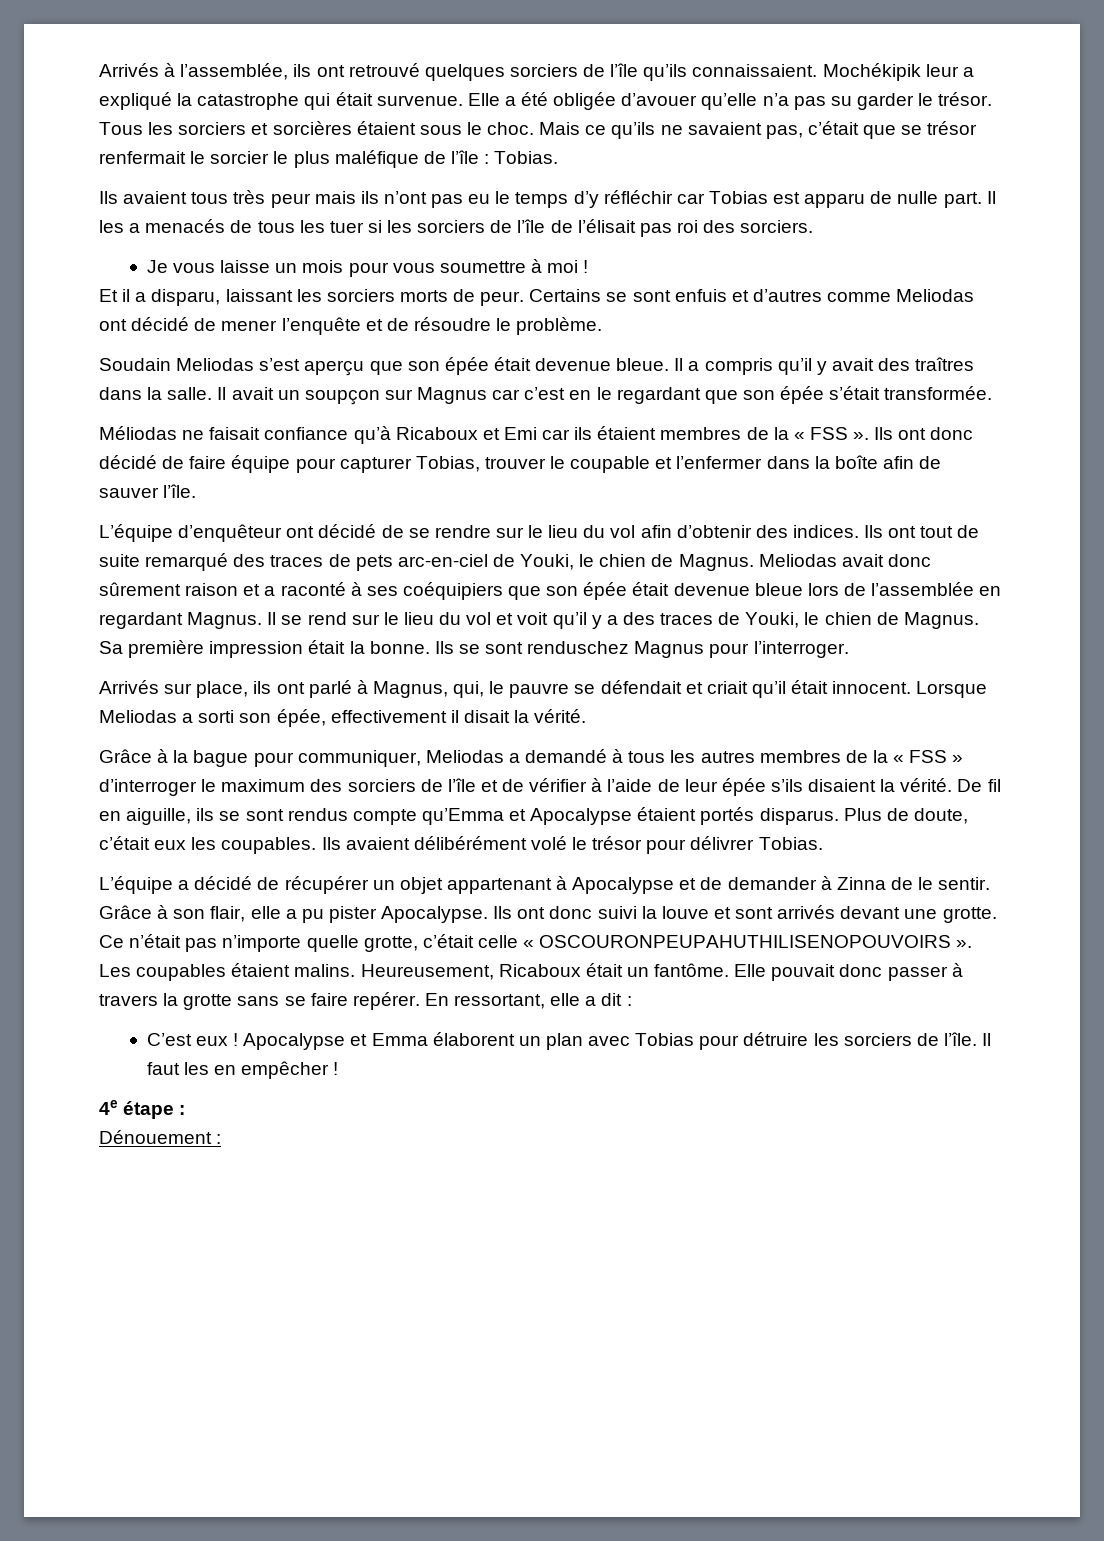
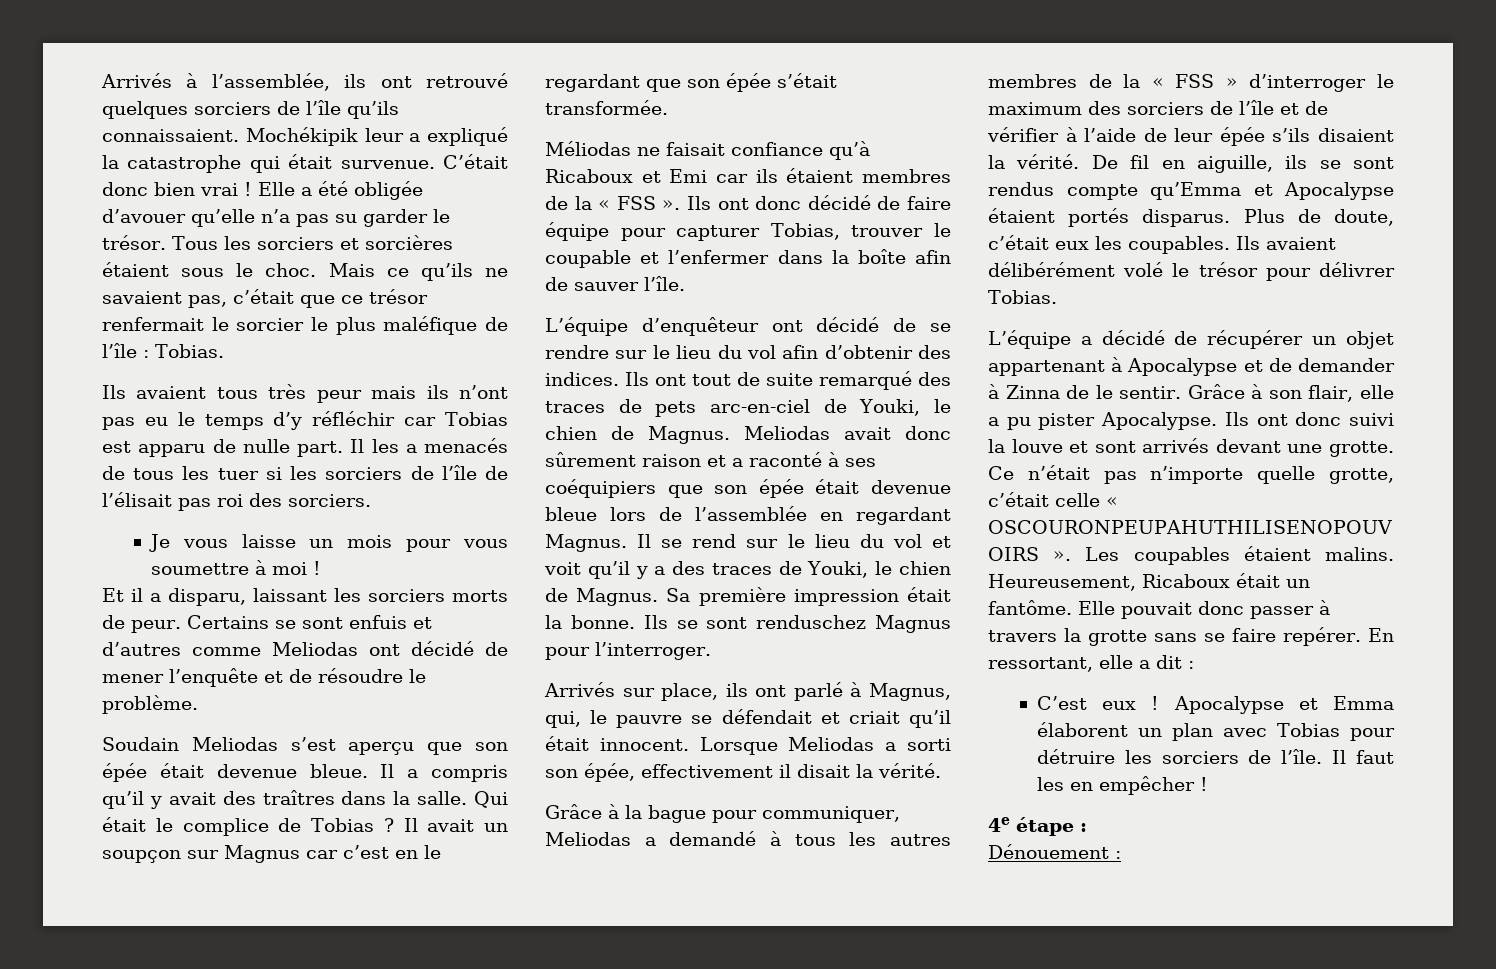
(463, 100) none -> [443,154,508,169] [102,182,252,196] C’était donc bien vrai !
[901,125,923,135] se -> [341,295,363,304] ce
(213, 393) none -> [474,791,508,808] [102,817,394,836] Qui était le complice de Tobias ?

